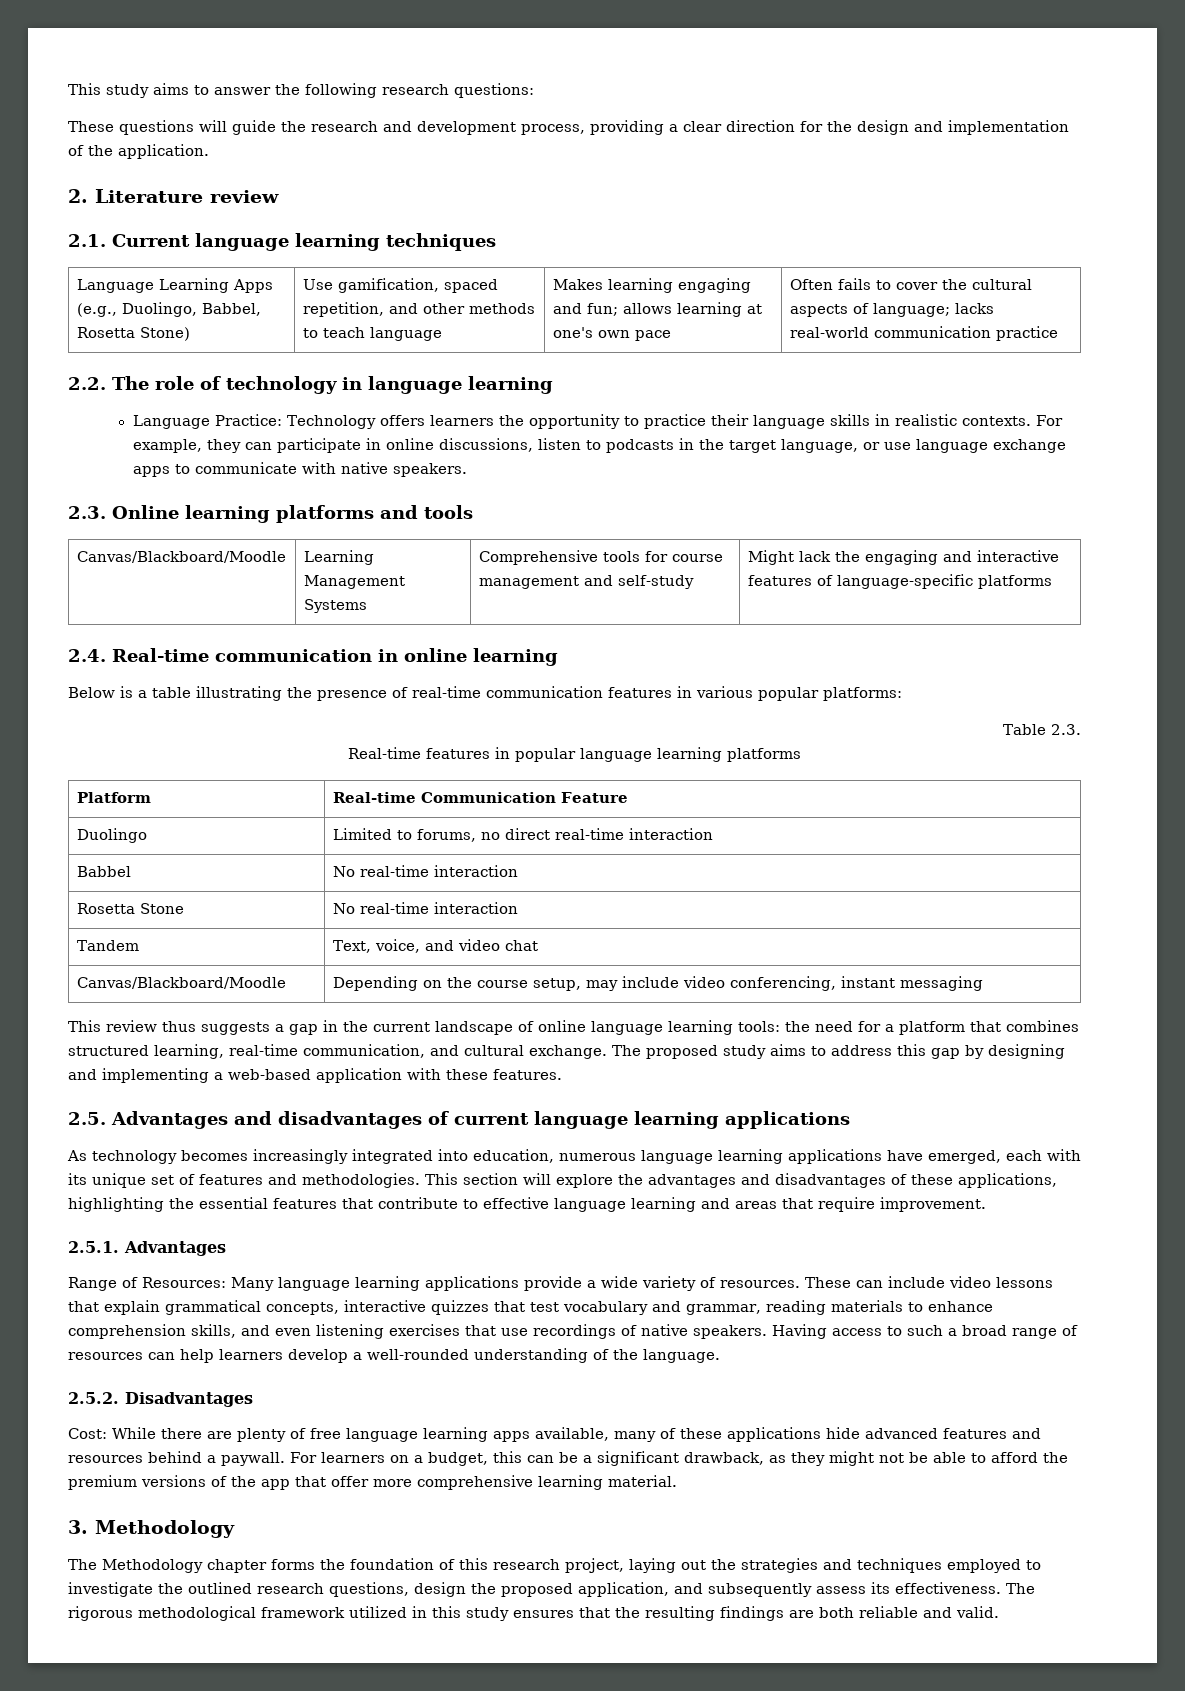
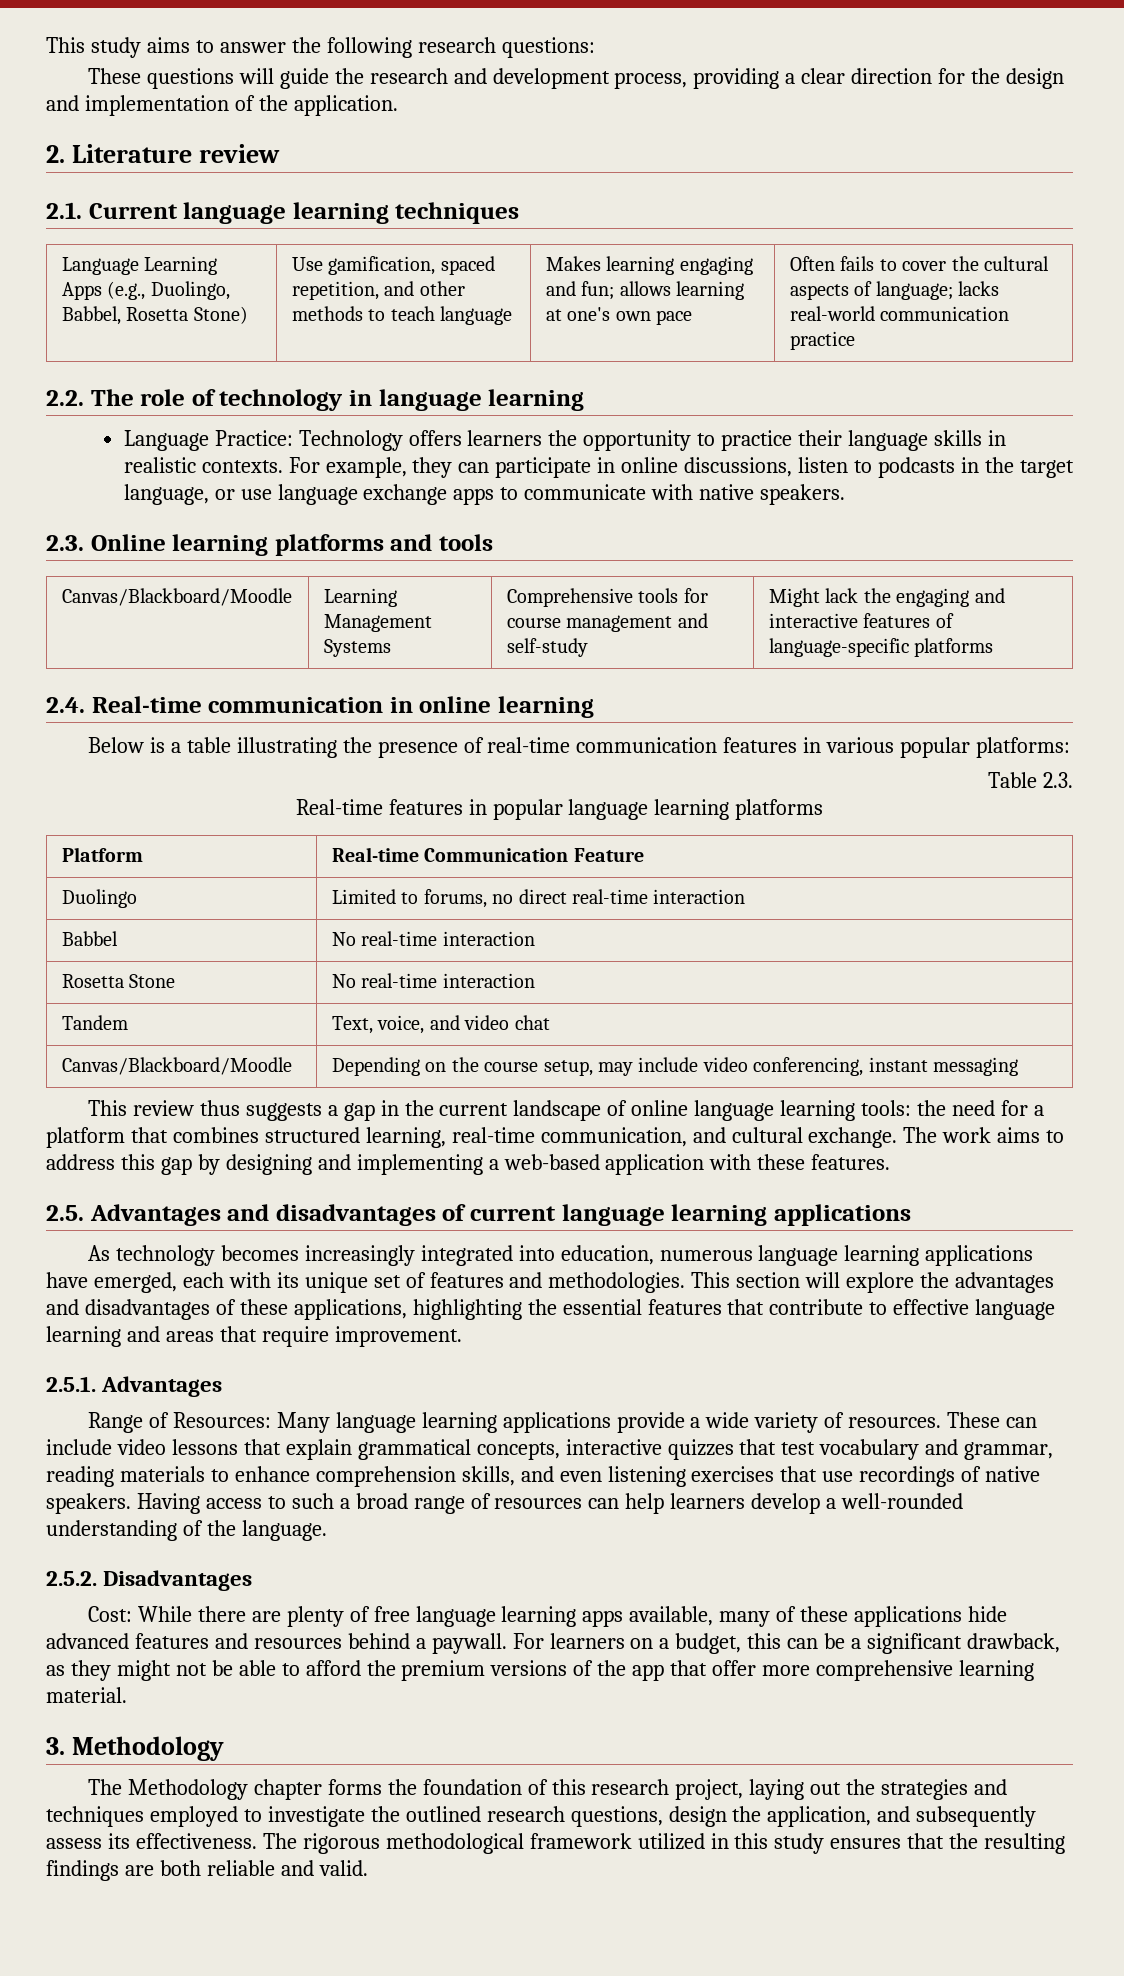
[646,1045,766,1059] proposed study -> [942,1127,992,1143] work
[501,1583,573,1597] proposed -> (762, 1814) none

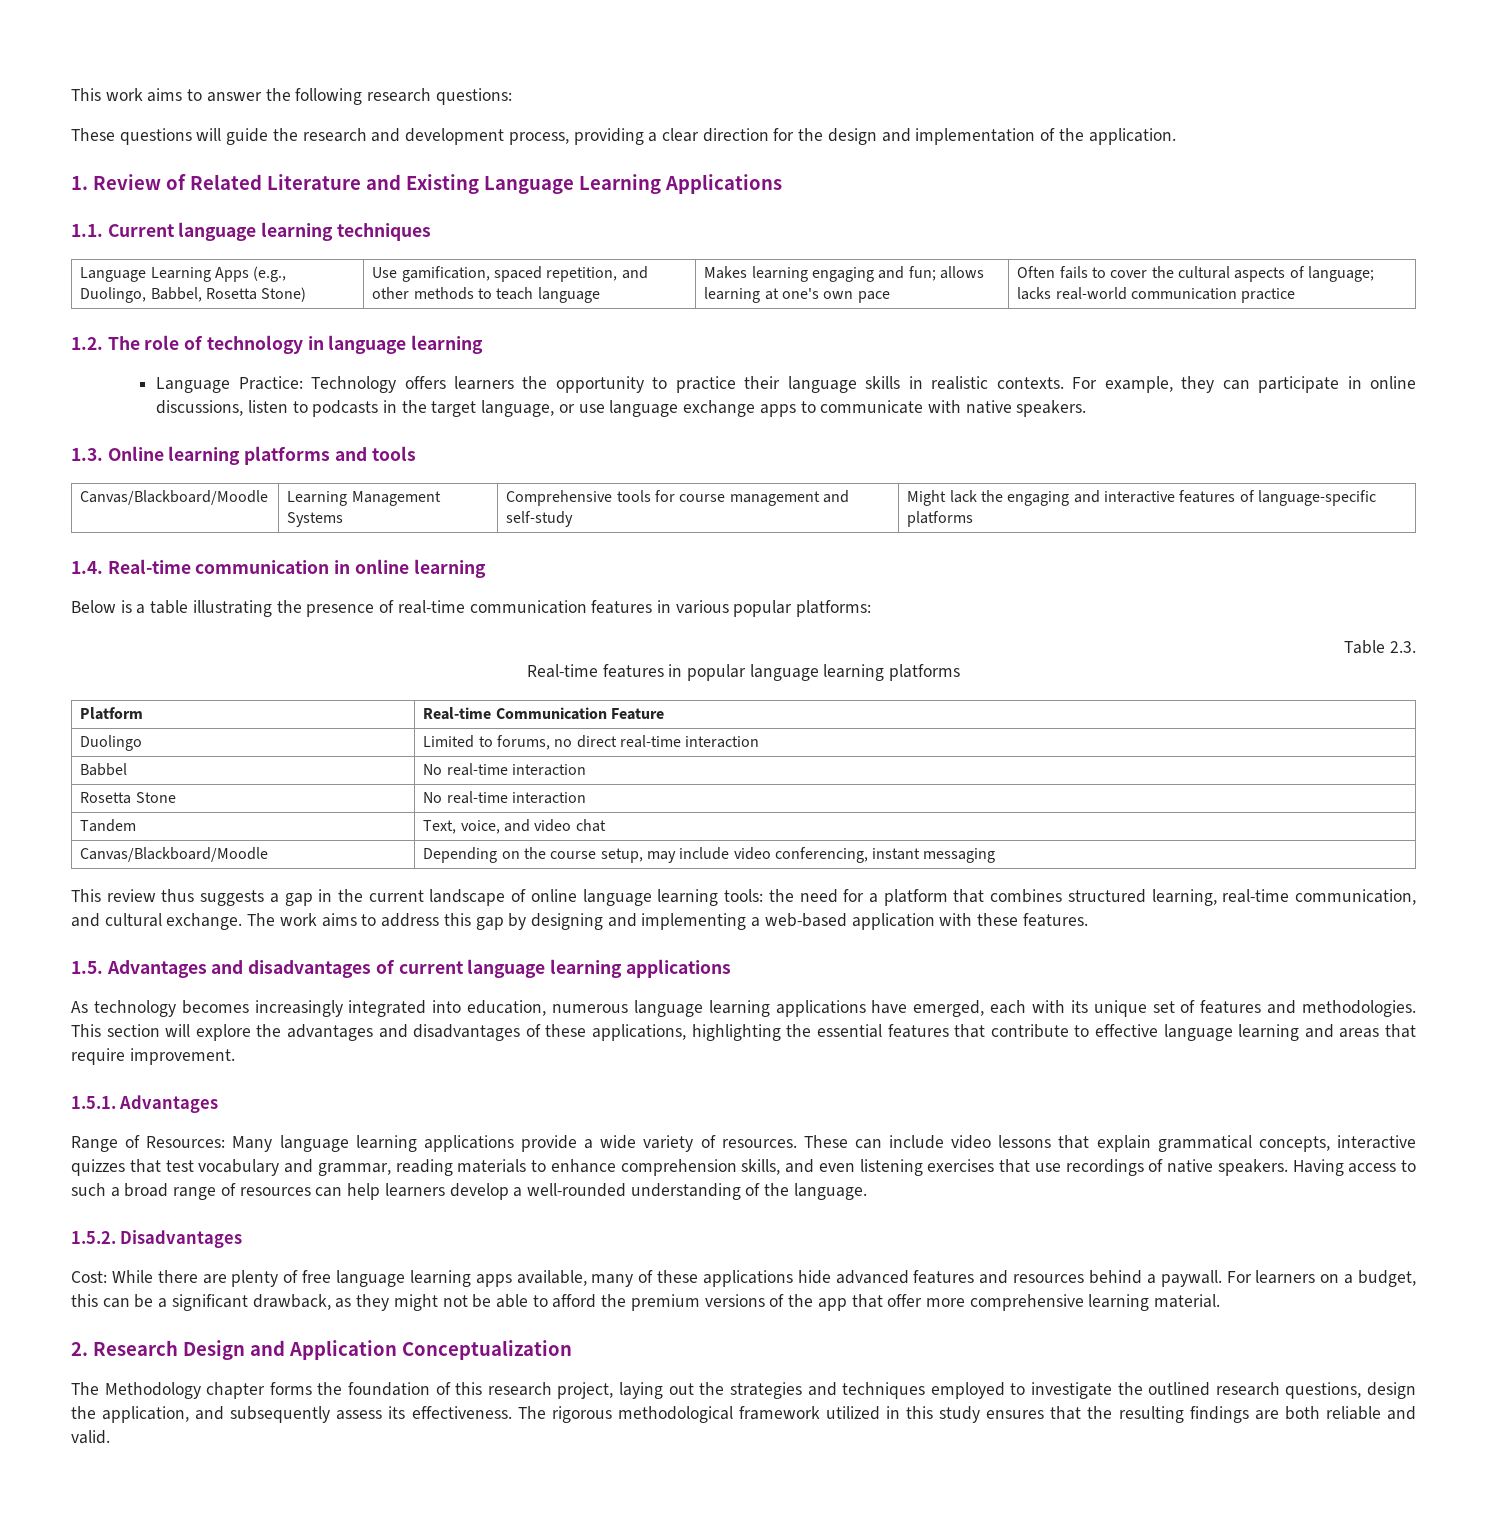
[46,37,141,58] This study -> [71,88,143,101] This work
[46,144,280,163] [46,202,82,219] 2. Literature review // 2.1. -> [71,174,782,194] [71,224,103,237] 1. Review of Related Literature and Existing Language Learning Applications // 1.1.
[46,390,84,406] 2.2. -> [71,337,103,350] 1.2.
[46,535,84,551] 2.3. -> [71,448,103,461] 1.3.
[46,697,85,713] 2.4. -> [71,561,103,574] 1.4.
[46,1205,84,1221] 2.5. -> [71,961,103,974] 1.5.
[46,1376,96,1392] 2.5.1. -> [71,1096,116,1109] 1.5.1.
[46,1571,97,1586] 2.5.2. -> [71,1231,116,1244] 1.5.2.
[46,1736,224,1761] 3. Methodology -> [71,1340,572,1360] 2. Research Design and Application Conceptualization

